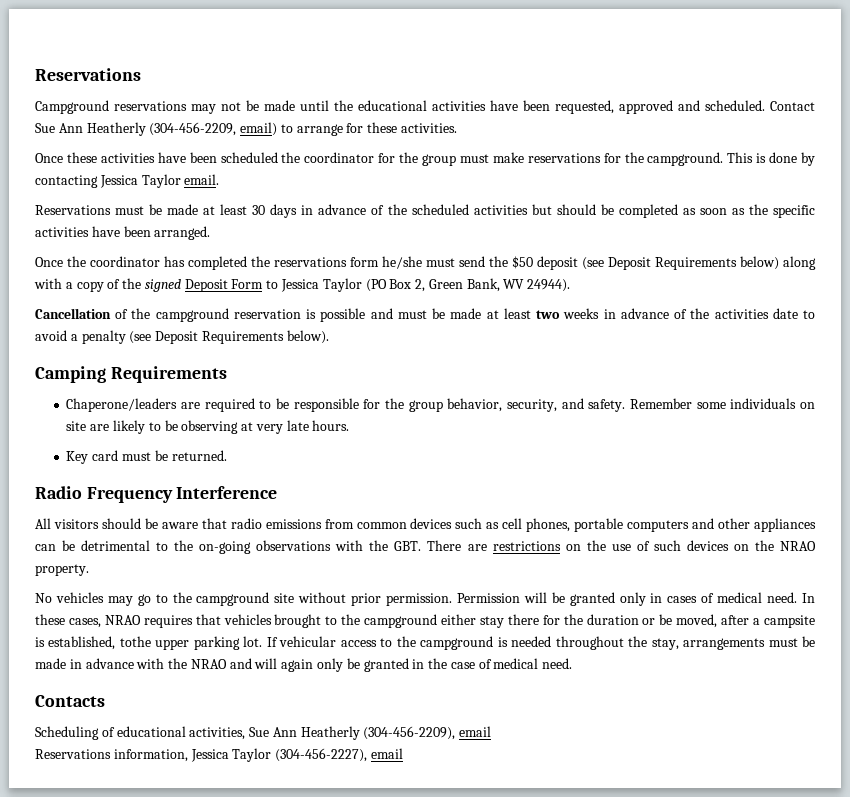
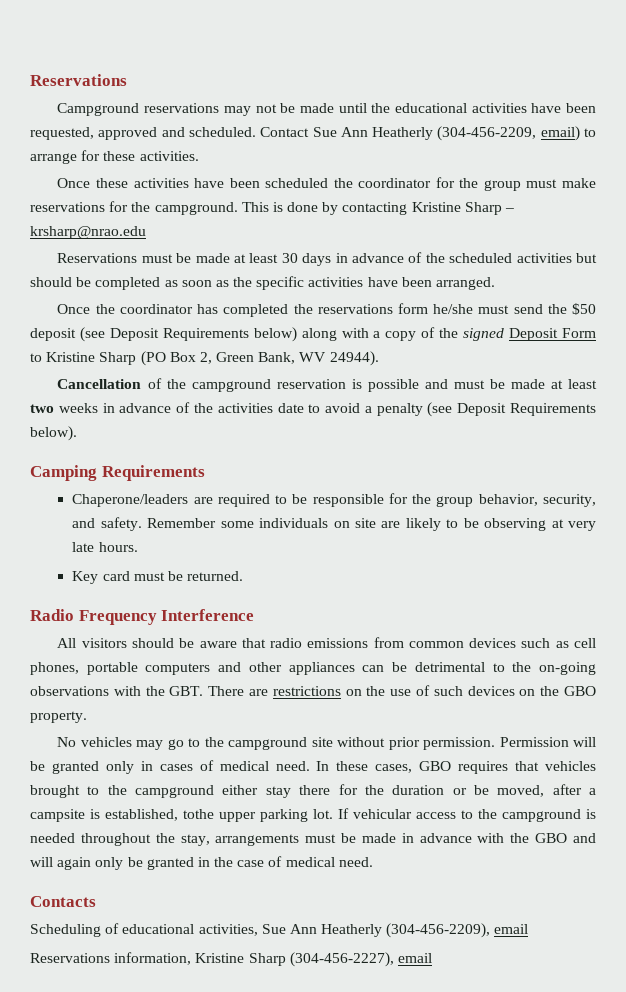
[99,174,220,188] Jessica Taylor email. -> [411,202,515,215] [30,226,146,239] Kristine Sharp – krsharp@nrao.edu
[281,278,362,292] Jessica Taylor -> [46,352,137,365] Kristine Sharp
[779,541,816,551] NRAO -> [564,686,596,696] GBO
[104,615,141,625] NRAO -> [419,761,452,771] GBO
[190,659,227,669] NRAO -> [535,833,568,843] GBO
[190,748,272,762] Jessica Taylor -> [195,953,286,966] Kristine Sharp

